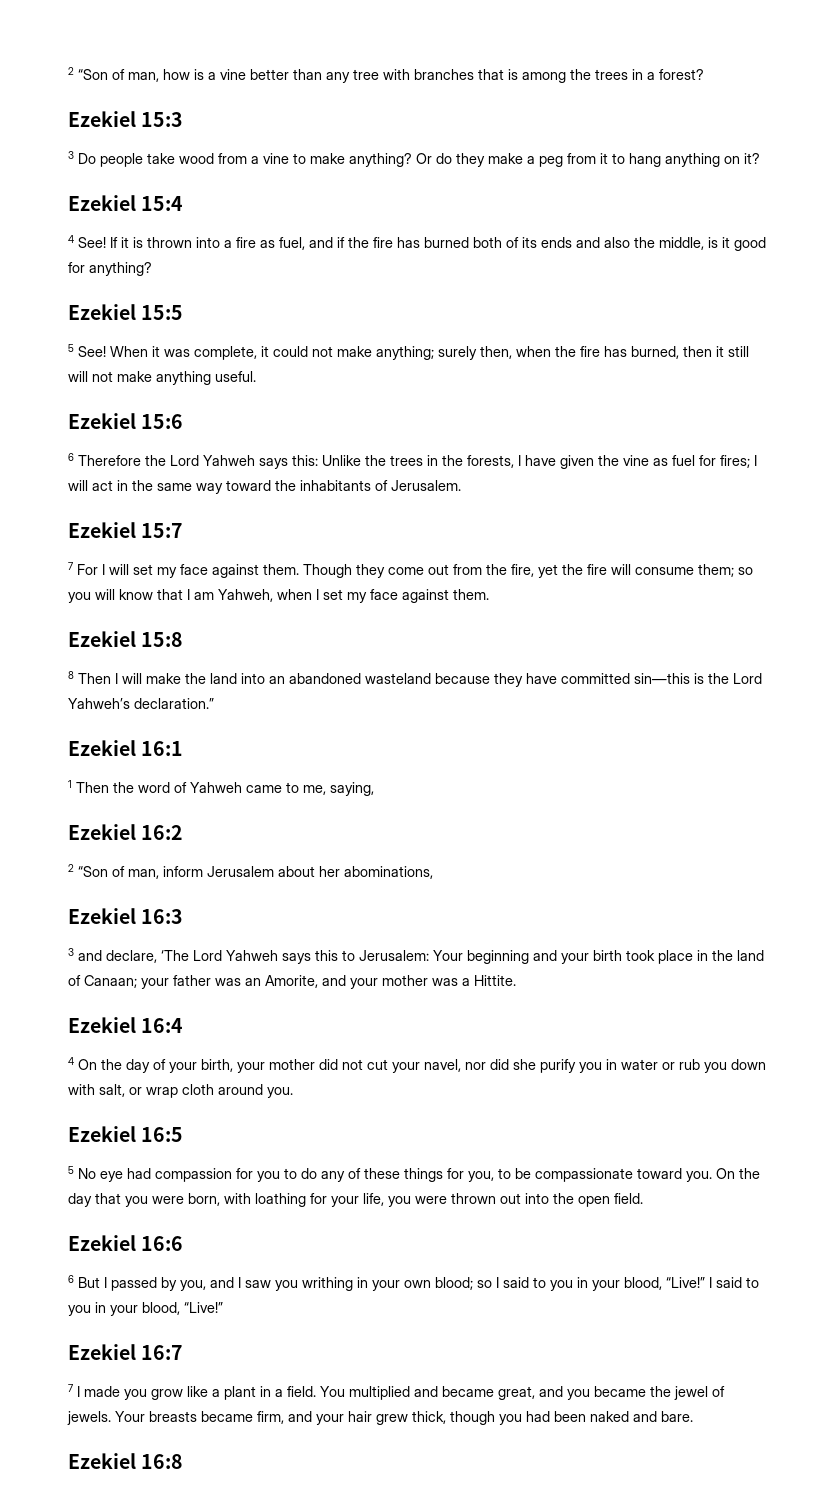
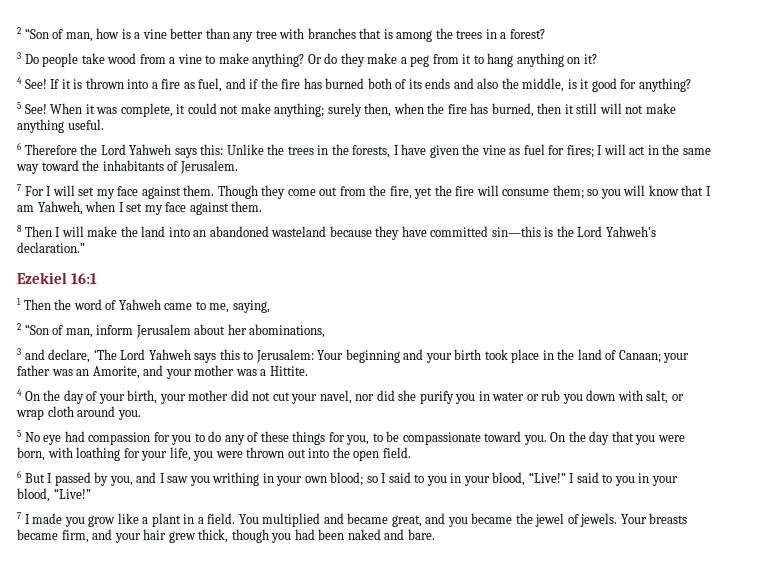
[68,111,184,127] // Ezekiel 15:3 -> (545, 34) none
[68,195,184,211] // Ezekiel 15:4 -> (597, 59) none
[68,304,184,320] // Ezekiel 15:5 -> (691, 85) none
[68,413,184,429] // Ezekiel 15:6 -> (104, 124) none
[68,522,184,538] // Ezekiel 15:7 -> (238, 167) none
[68,631,184,647] // Ezekiel 15:8 -> (263, 206) none
[68,824,184,840] // Ezekiel 16:2 -> (270, 306) none
[68,908,184,924] // Ezekiel 16:3 -> (326, 331) none
[68,1017,184,1033] // Ezekiel 16:4 -> (308, 371) none
[68,1126,184,1142] // Ezekiel 16:5 -> (141, 415) none
[68,1235,184,1251] // Ezekiel 16:6 -> (411, 452) none
[68,1344,184,1360] // Ezekiel 16:7 -> (91, 493) none
[68,1453,184,1469] // Ezekiel 16:8 -> (435, 534) none

